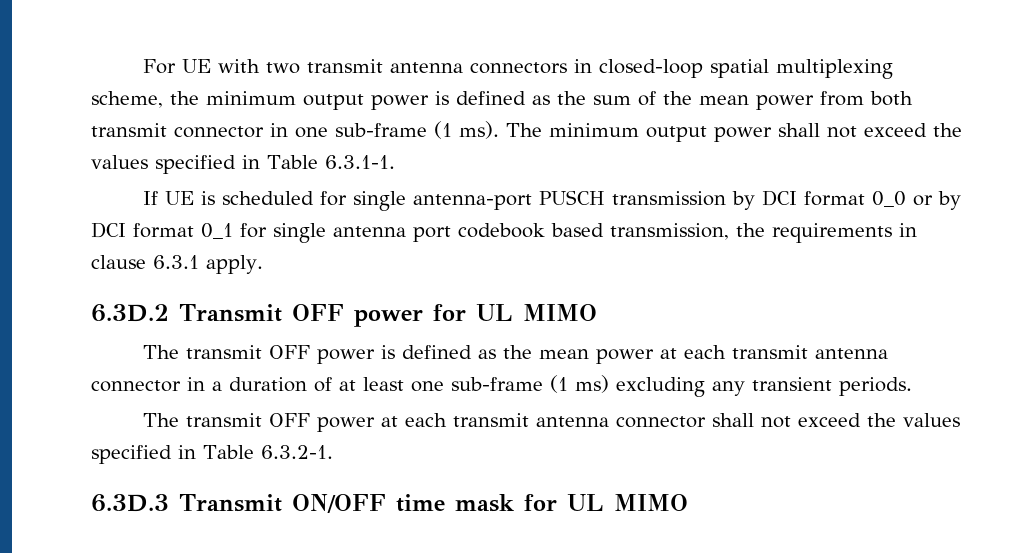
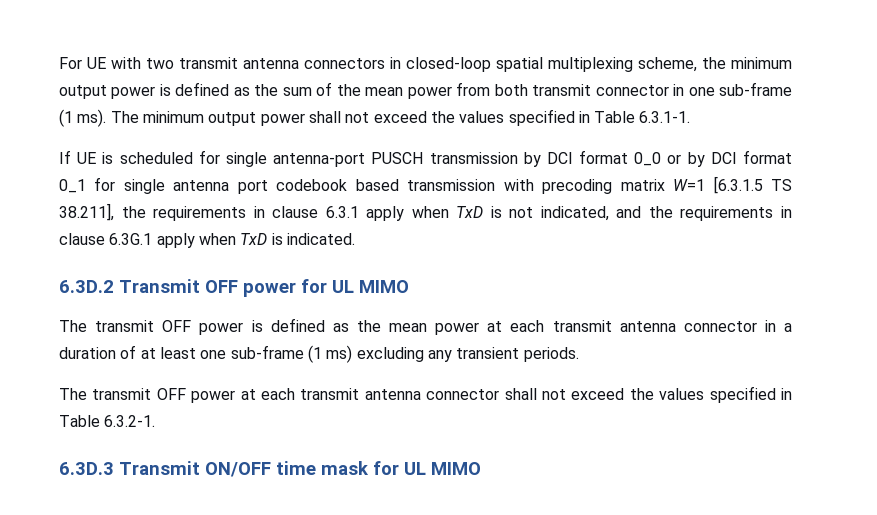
[610,223,729,240] transmission, -> [407,176,792,194] [59,203,114,221] transmission with precoding matrix W=1 [6.3.1.5 TS 38.211],
[206,255,263,274] apply. -> [366,206,792,221] [59,233,355,248] apply when TxD is not indicated, and the requirements in clause 6.3G.1 apply when TxD is indicated.

